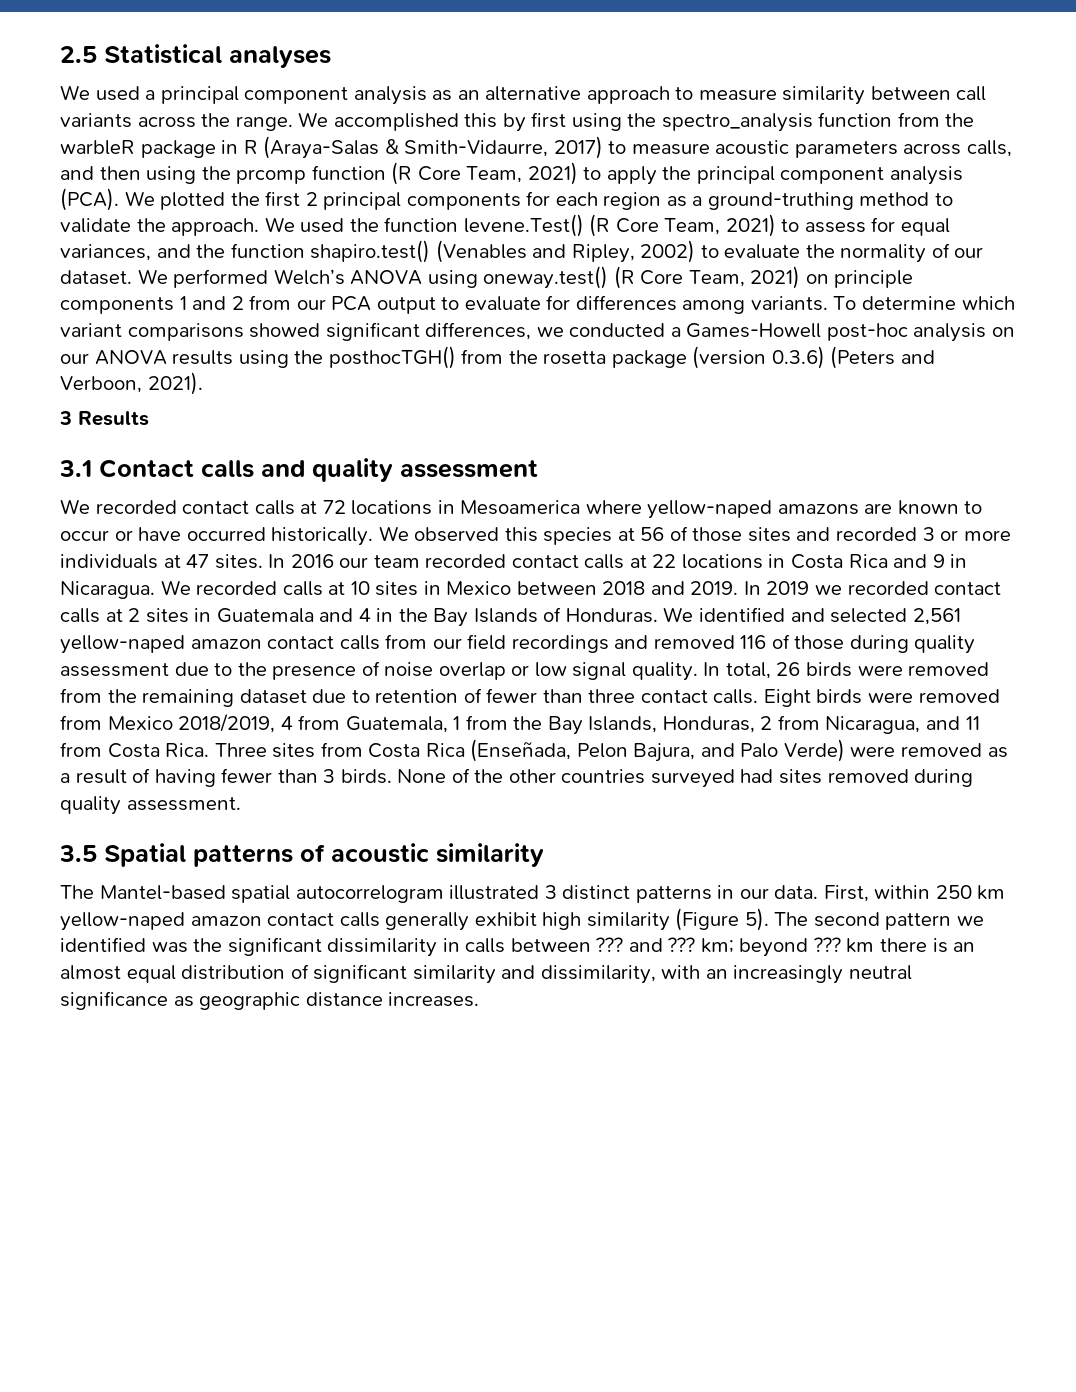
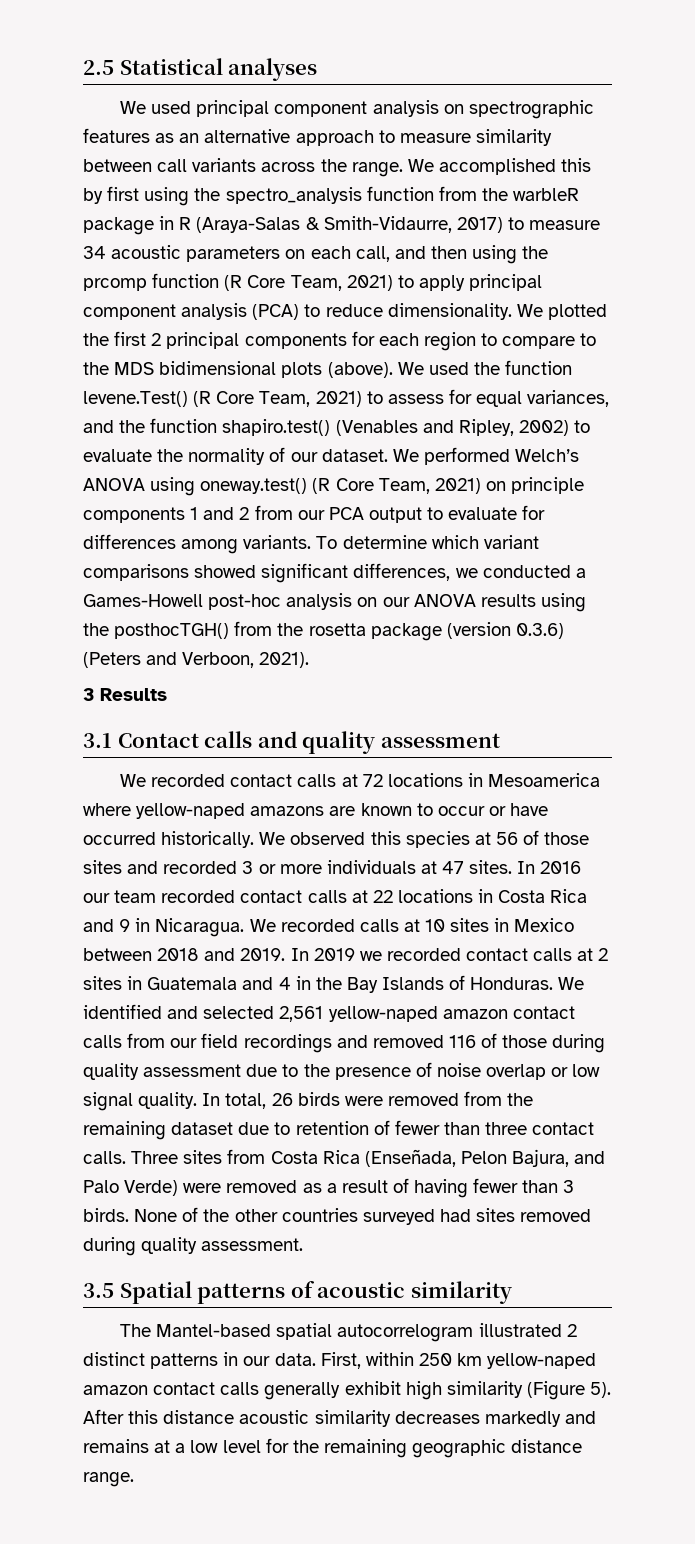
[145,86,427,105] a principal component analysis -> [196,100,594,119] [83,128,150,143] principal component analysis on spectrographic features
(710, 149) none -> [83,246,106,259] 34
[903,140,1012,157] across calls, -> [285,246,390,262] on each call,
[662,166,964,185] [60,188,119,211] the principal component analysis (PCA). -> [469,274,543,291] [83,303,512,320] principal component analysis (PCA) to reduce dimensionality.
[666,192,954,210] [60,218,260,236] as a ground-truthing method to validate the approach. -> [481,333,597,349] [83,361,393,378] to compare to the MDS bidimensional plots (above).
[763,689,1000,707] [60,714,980,735] [60,742,210,758] Eight birds were removed from Mexico 2018/2019, 4 from Guatemala, 1 from the Bay Islands, Honduras, 2 from Nicaragua, and 11 from Costa Rica. -> (126, 1157) none
[544,885,557,899] 3 -> [566,1324,577,1337] 2
[774,912,984,930] [60,937,976,957] [60,964,912,984] [60,991,194,1010] The second pattern we identified was the significant dissimilarity in calls between ??? and ??? km; beyond ??? km there is an almost equal distribution of significant similarity and dissimilarity, with an increasingly neutral significance as -> [83,1409,596,1427] [83,1438,407,1458] After this distance acoustic similarity decreases markedly and remains at a low level for the remaining
[388,992,480,1007] increases. -> [83,1472,134,1487] range.

